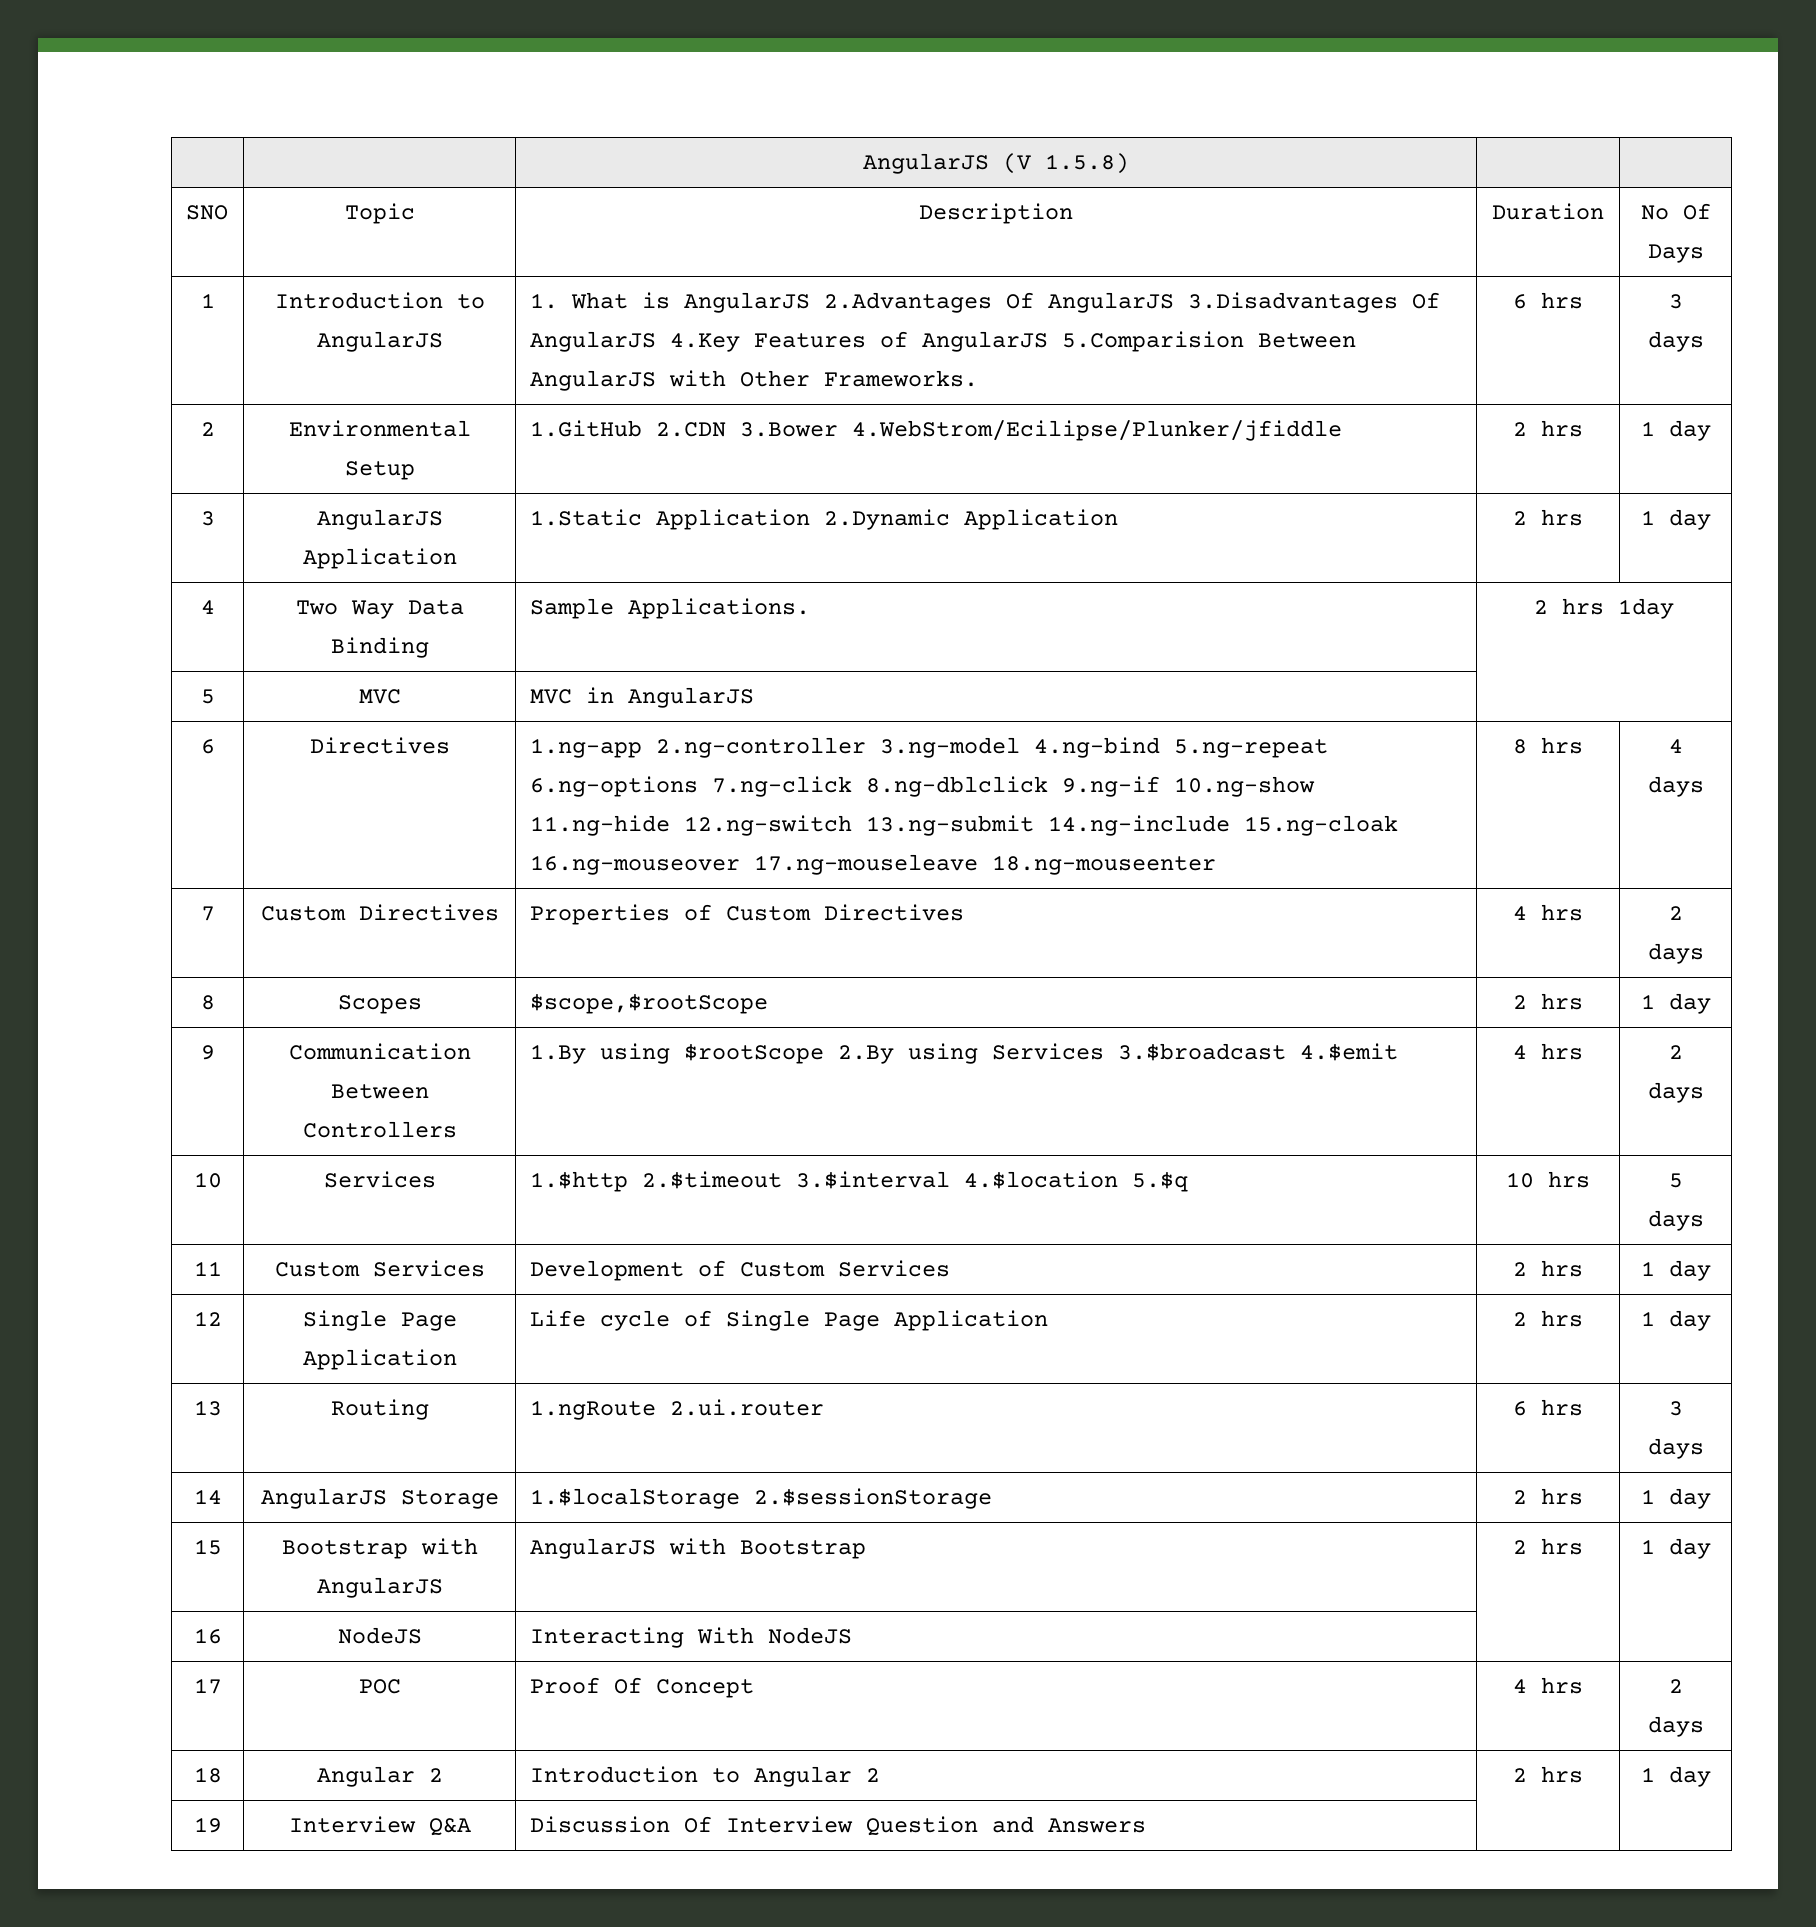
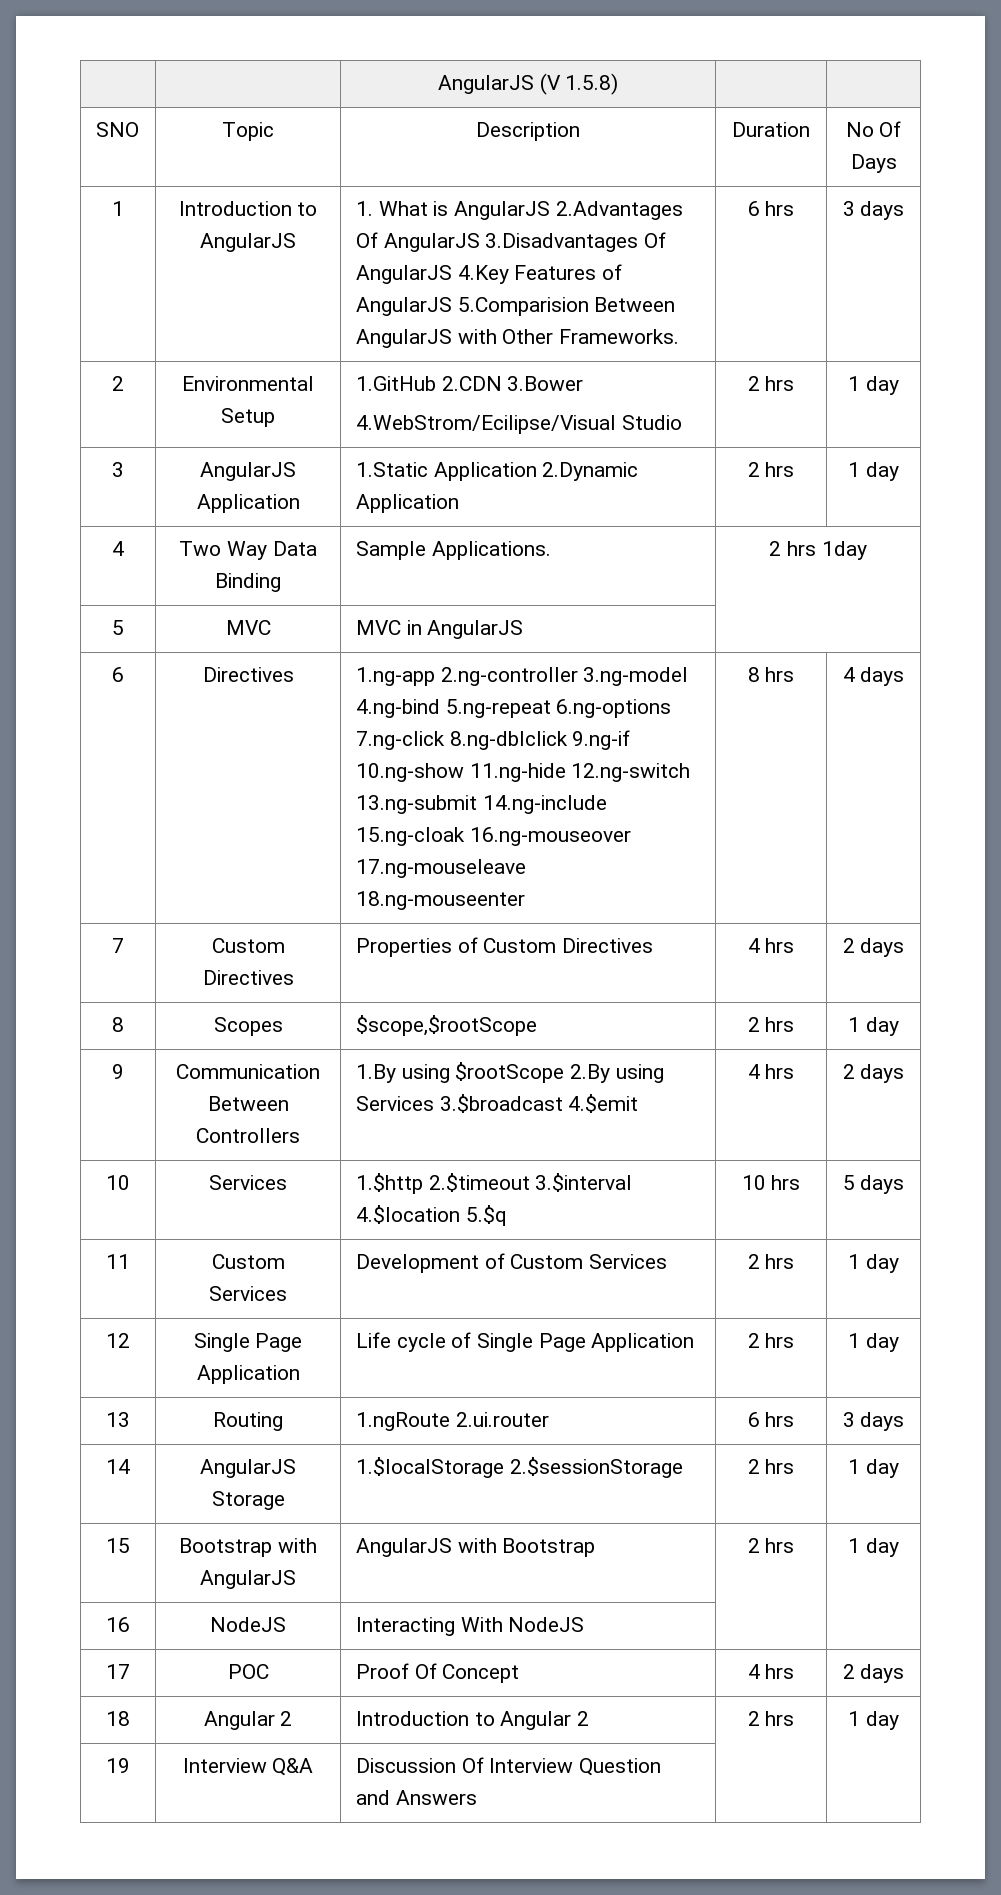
[851,420,1342,441] 4.WebStrom/Ecilipse/Plunker/jfiddle -> [355,415,682,434] // 4.WebStrom/Ecilipse/Visual Studio

